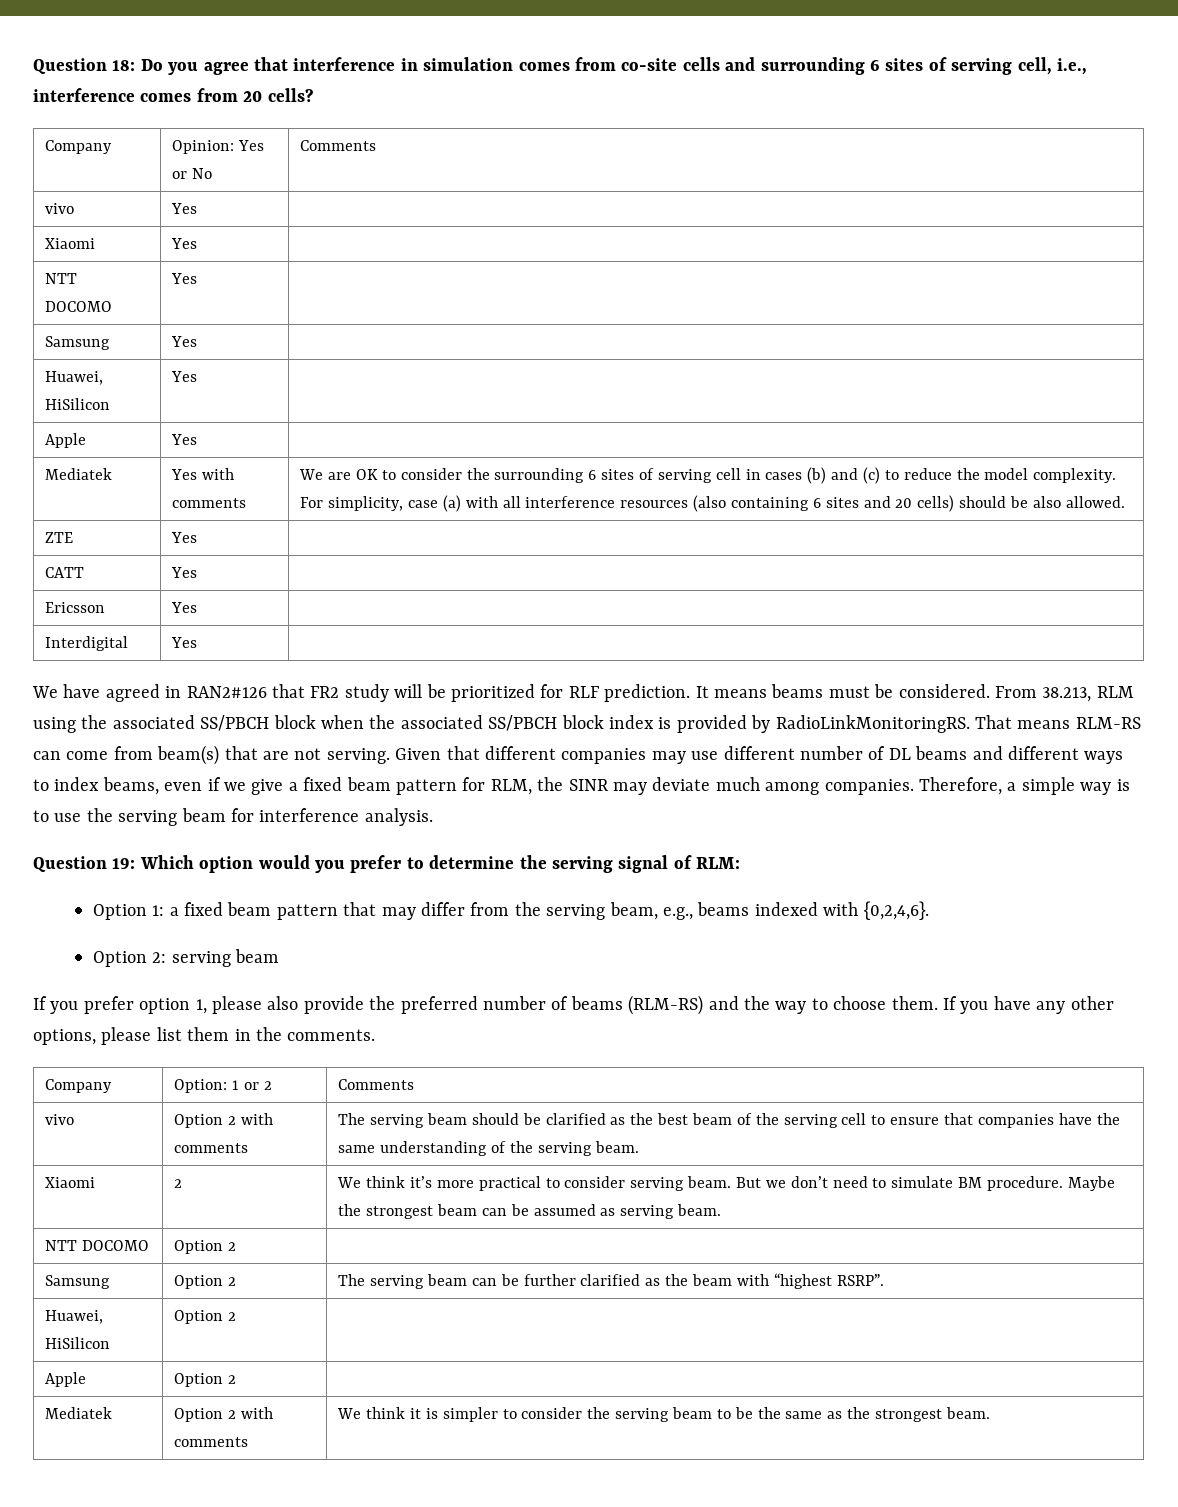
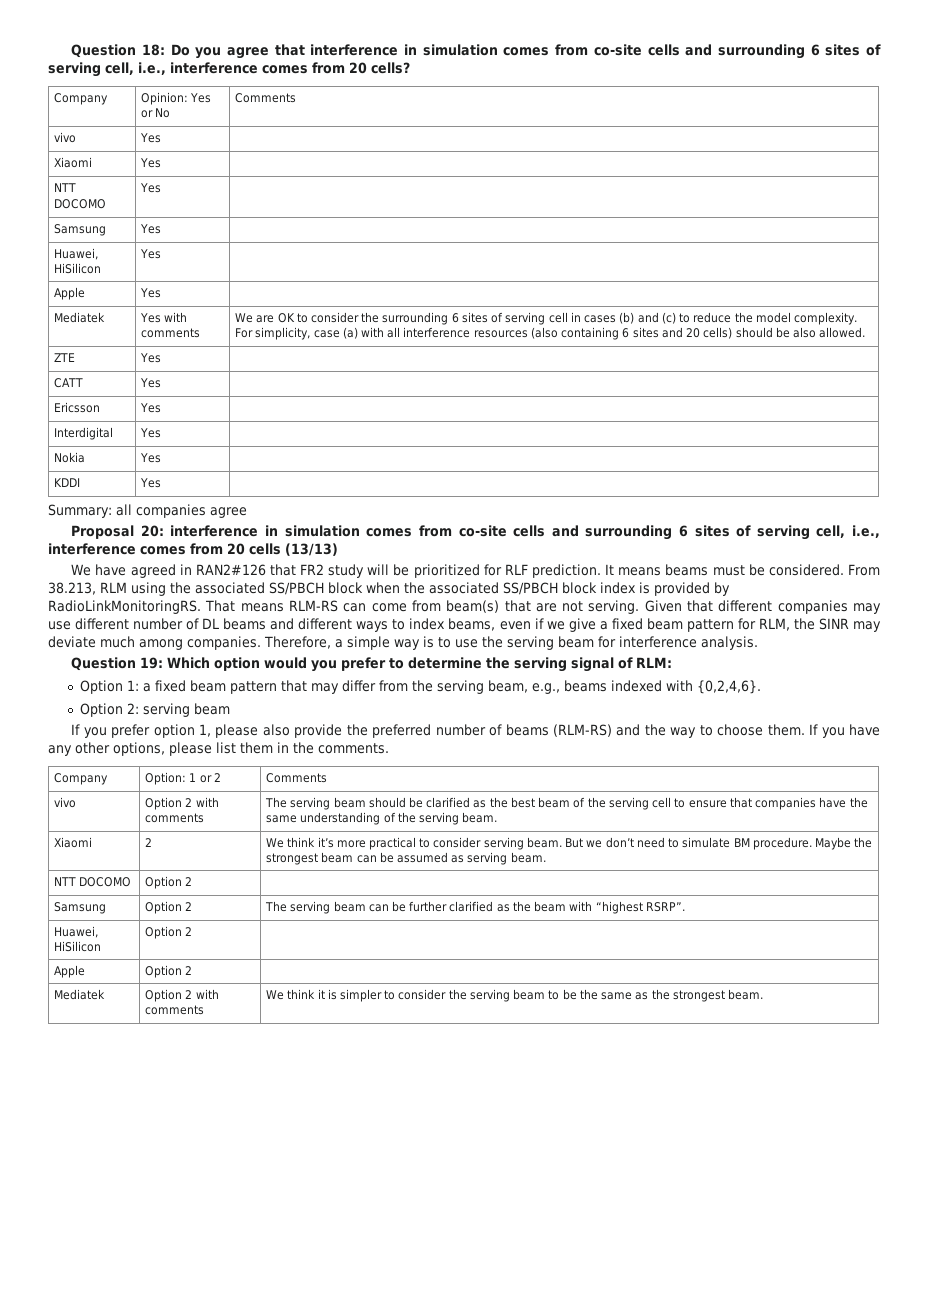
(198, 642) none -> [54,452,86,463] [140,453,162,463] [54,478,81,487] [140,478,162,488] [48,504,247,518] [71,525,880,540] [48,543,338,556] // Nokia | Yes | // KDDI | Yes | // Summary: all companies agree // Proposal 20: interference in simulation comes from co-site cells and surrounding 6 sites of serving cell, i.e., interference comes from 20 cells (13/13)

